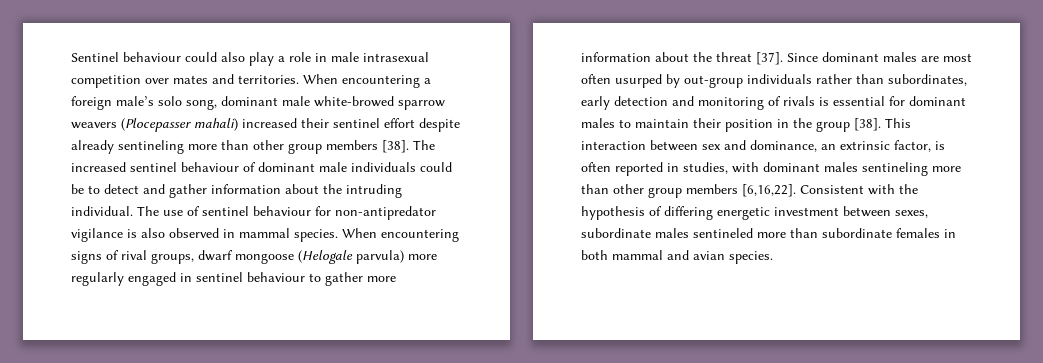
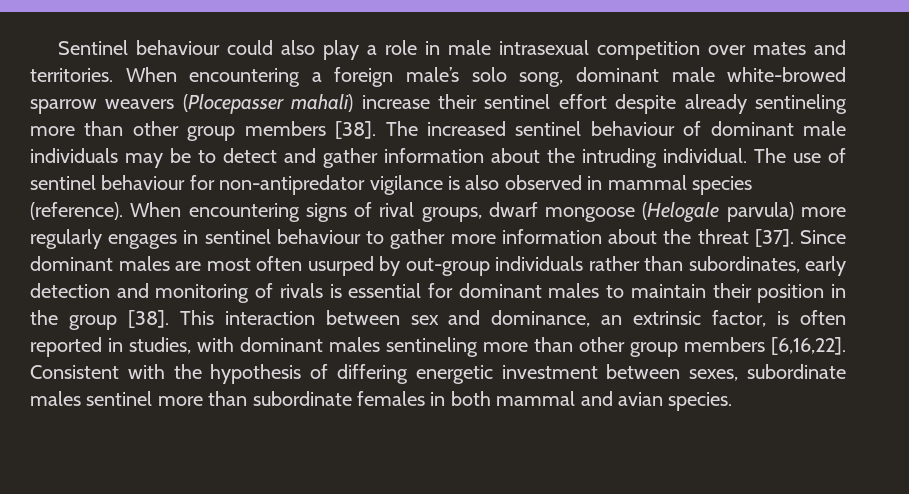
[242,118,297,128] increased -> [361,95,430,109] increase
[420,162,452,172] could -> [125,153,163,168] may
[294,229,338,242] species. -> [691,176,752,195] [30,202,123,220] species (reference).
[128,272,176,286] engaged -> [108,234,178,249] engages
[693,228,753,238] sentineled -> [86,391,153,406] sentinel

